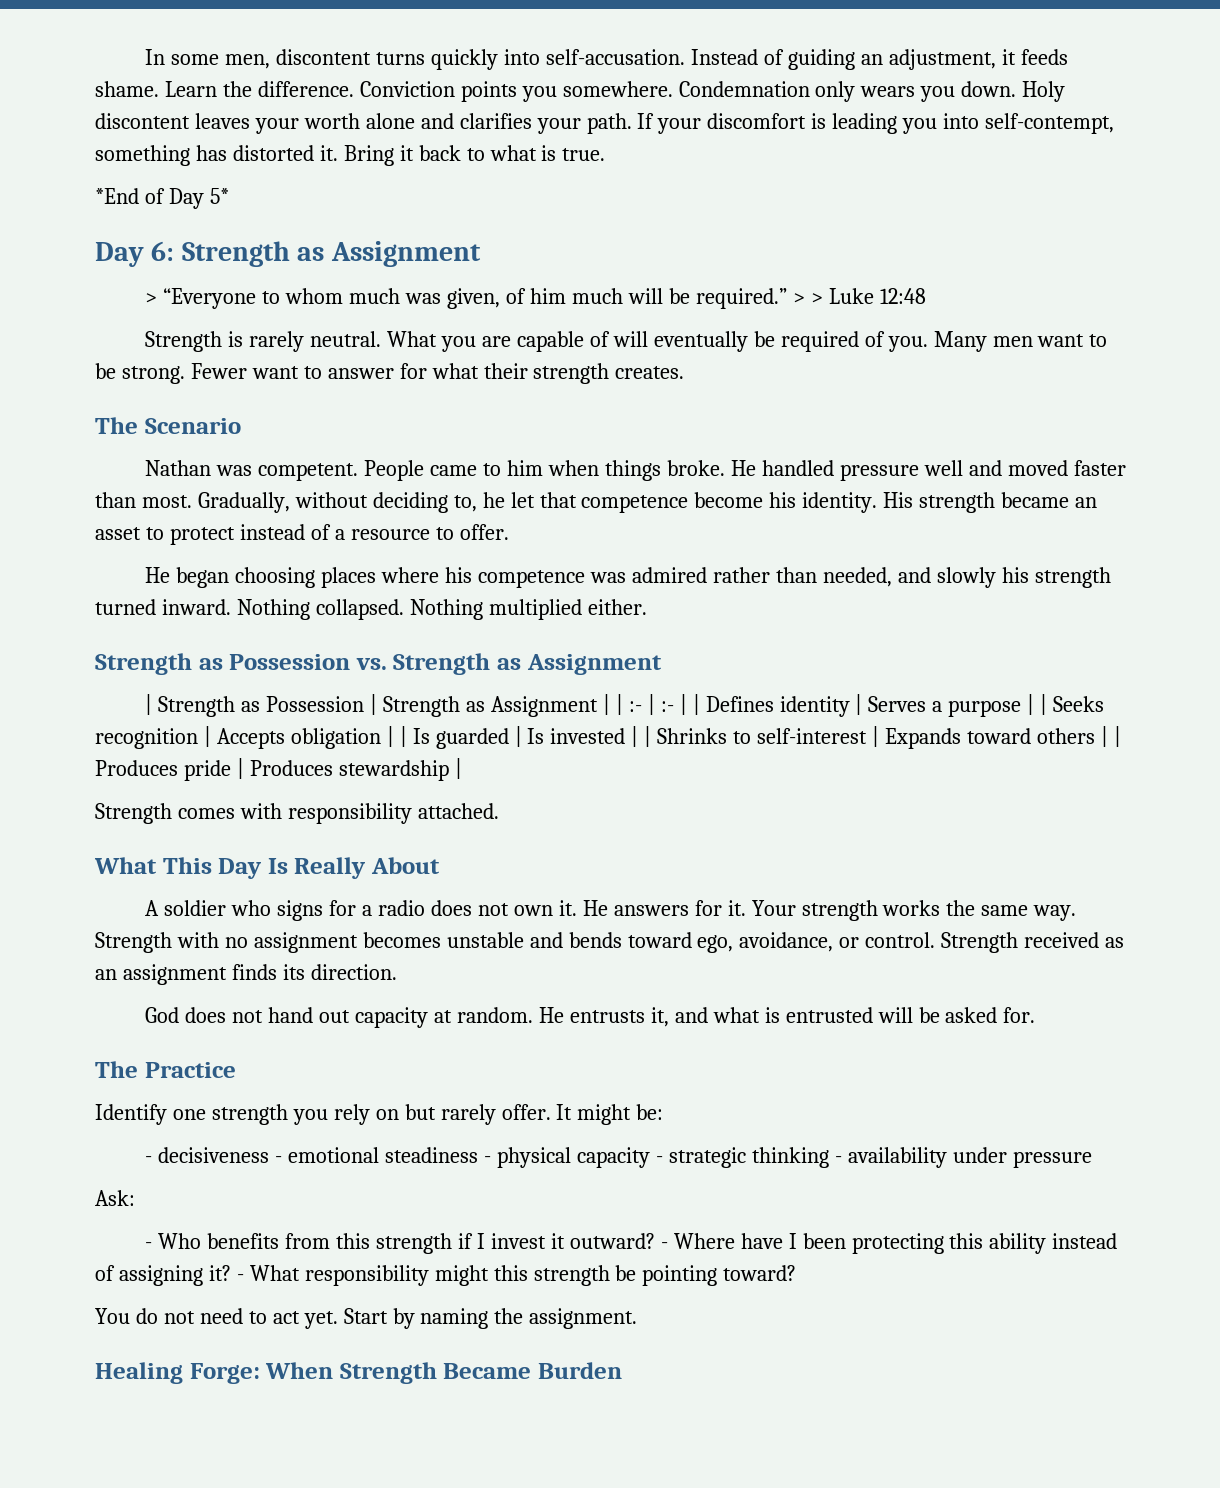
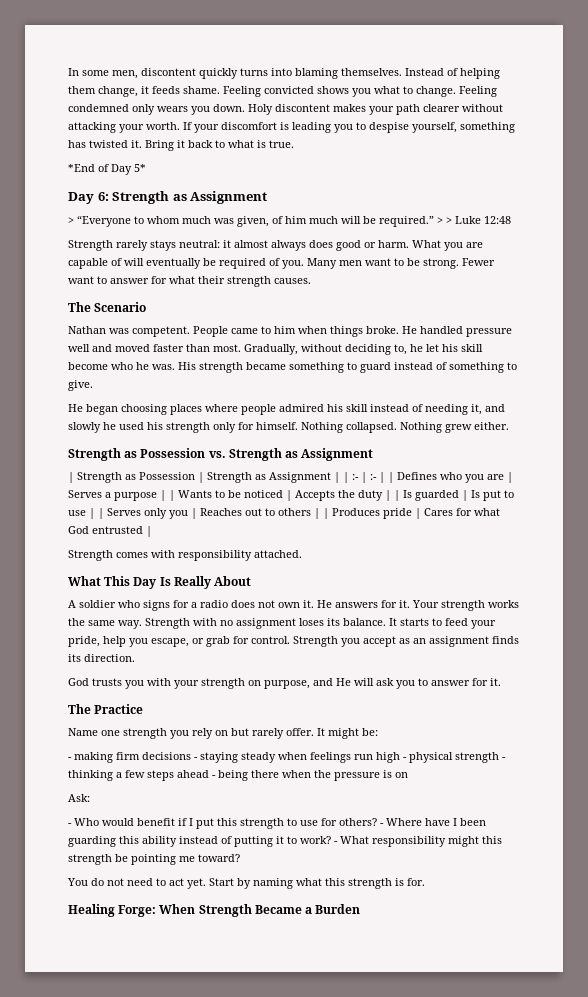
[376,49,1068,70] [95,81,810,102] turns quickly into self-accusation. Instead of guiding an adjustment, it feeds shame. Learn the difference. Conviction points you somewhere. Condemnation -> [199,68,500,79] [68,86,497,97] [68,104,129,112] quickly turns into blaming themselves. Instead of helping them change, it feeds shame. Feeling convicted shows you what to change. Feeling condemned
[194,113,632,134] leaves your worth alone and clarifies your path. -> [333,104,503,115] [68,122,180,133] makes your path clearer without attacking your worth.
[943,113,1115,134] into self-contempt, -> [356,122,457,133] to despise yourself,
[232,145,314,161] distorted -> [89,140,128,148] twisted
[228,331,382,352] is rarely neutral. -> [116,240,409,251] rarely stays neutral: it almost always does good or harm.
[615,366,685,379] creates. -> [274,278,311,284] causes.
[539,492,1098,513] [95,524,509,545] that competence become his identity. His strength became an asset to protect instead of a resource to offer. -> [442,344,483,352] [68,362,517,373] [68,380,93,391] his skill become who he was. His strength became something to guard instead of something to give.
[445,567,1111,588] [95,599,231,615] his competence was admired rather than needed, and slowly his strength turned inward. -> [241,404,505,415] [68,422,298,433] people admired his skill instead of needing it, and slowly he used his strength only for himself.
[488,599,582,620] multiplied -> [445,424,472,433] grew
[779,696,850,717] identity -> [440,472,504,483] who you are
[1053,696,1105,712] [95,726,381,749] Seeks recognition | Accepts obligation -> [178,490,383,501] Wants to be noticed | Accepts the duty
[550,726,1031,749] invested | | Shrinks to self-interest | Expands toward -> [483,490,514,501] [68,508,275,519] put to use | | Serves only you | Reaches out to
[249,760,449,781] Produces stewardship -> [424,508,500,516] [68,526,143,534] Cares for what God entrusted
[362,932,1100,953] becomes unstable and bends toward ego, avoidance, or control. Strength received -> [299,618,496,629] [68,636,396,647] loses its balance. It starts to feed your pride, help you escape, or grab for control. Strength you accept
[185,1007,1036,1028] does not hand out capacity at random. He entrusts it, and what is entrusted will be asked for. -> [92,678,501,689] trusts you with your strength on purpose, and He will ask you to answer for it.
[95,1104,167,1125] Identify -> [68,728,98,736] Name
[158,1147,1092,1168] decisiveness - emotional steadiness - physical capacity - strategic thinking - availability under pressure -> [74,752,506,763] [68,770,408,781] making firm decisions - staying steady when feelings run high - physical strength - thinking a few steps ahead - being there when the pressure is on
[207,1233,655,1254] benefits from this strength if I invest it outward? -> [102,818,377,829] would benefit if I put this strength to use for others?
[851,1233,944,1254] protecting -> [68,836,116,847] guarding
[118,1265,231,1286] assigning it? -> [234,836,331,847] putting it to work?
(718, 1275) none -> [179,856,195,862] me
[494,1308,638,1329] the assignment. -> [296,878,425,889] what this strength is for.
(532, 1371) none -> [305,907,313,914] a

